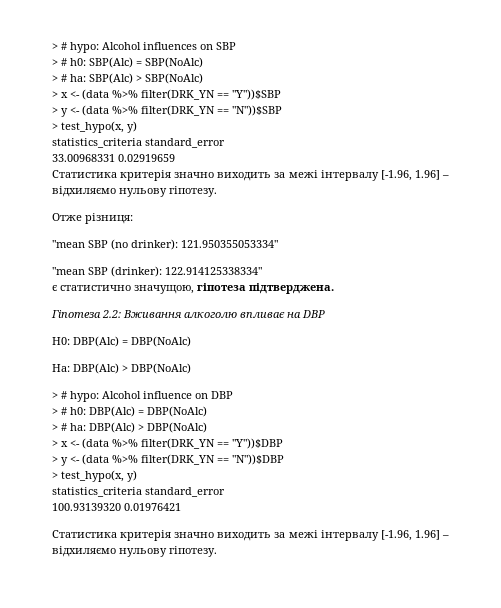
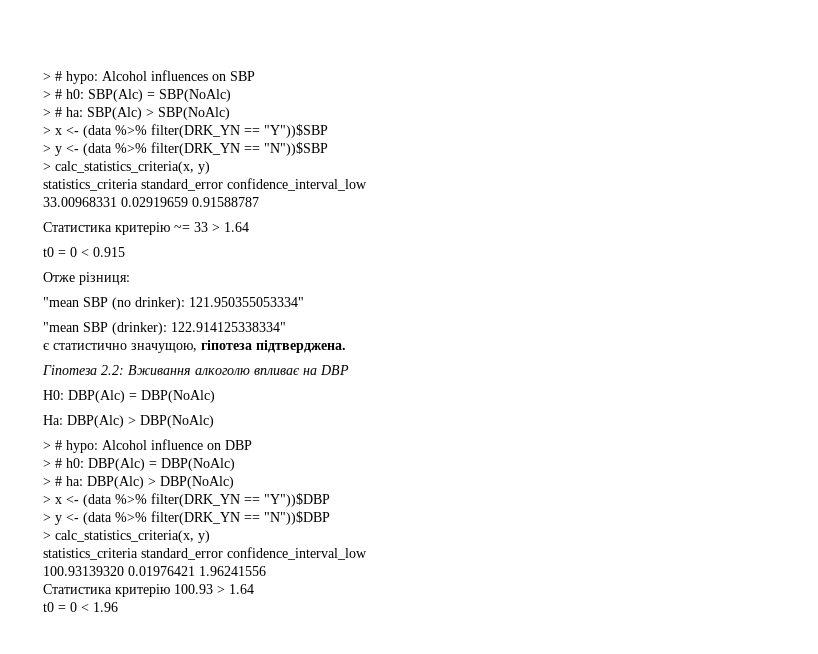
[61,121,137,133] [52,138,225,148] test_hypo(x, y) // statistics_criteria standard_error -> [55,161,210,174] [43,178,367,191] calc_statistics_criteria(x, y) // statistics_criteria standard_error confidence_interval_low
[52,170,449,181] [52,186,217,197] // Статистика критерія значно виходить за межі інтервалу [-1.96, 1.96] – відхиляємо нульову гіпотезу. -> [192,197,259,207] [43,222,249,235] [43,247,125,257] 0.91588787 // Статистика критерію ~= 33 > 1.64 // t0 = 0 < 0.915
[61,470,137,482] [52,487,225,497] test_hypo(x, y) // statistics_criteria standard_error -> [55,530,210,543] [43,547,367,560] calc_statistics_criteria(x, y) // statistics_criteria standard_error confidence_interval_low
[52,530,449,541] [52,546,217,557] // Статистика критерія значно виходить за межі інтервалу [-1.96, 1.96] – відхиляємо нульову гіпотезу. -> [199,566,266,576] [43,584,254,597] [43,602,118,612] 1.96241556 // Статистика критерію 100.93 > 1.64 // t0 = 0 < 1.96

